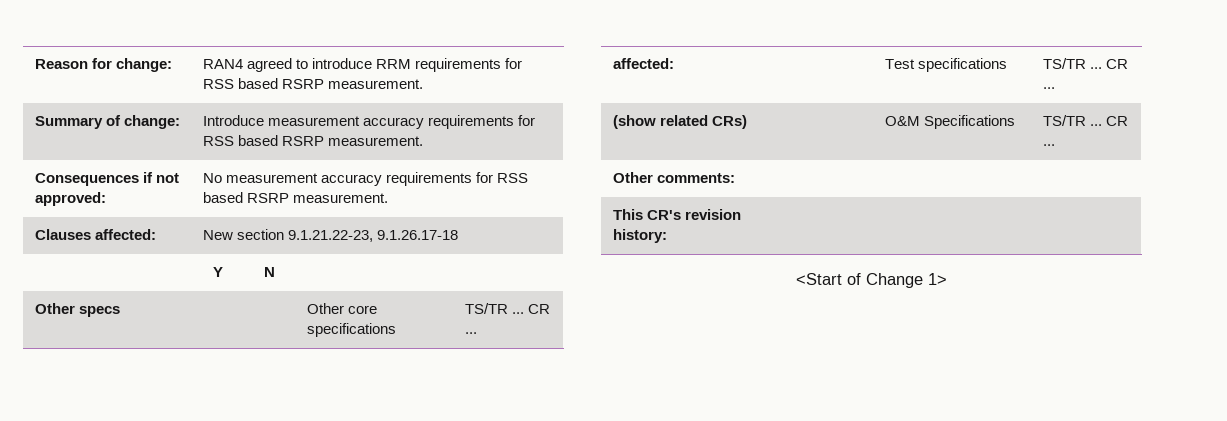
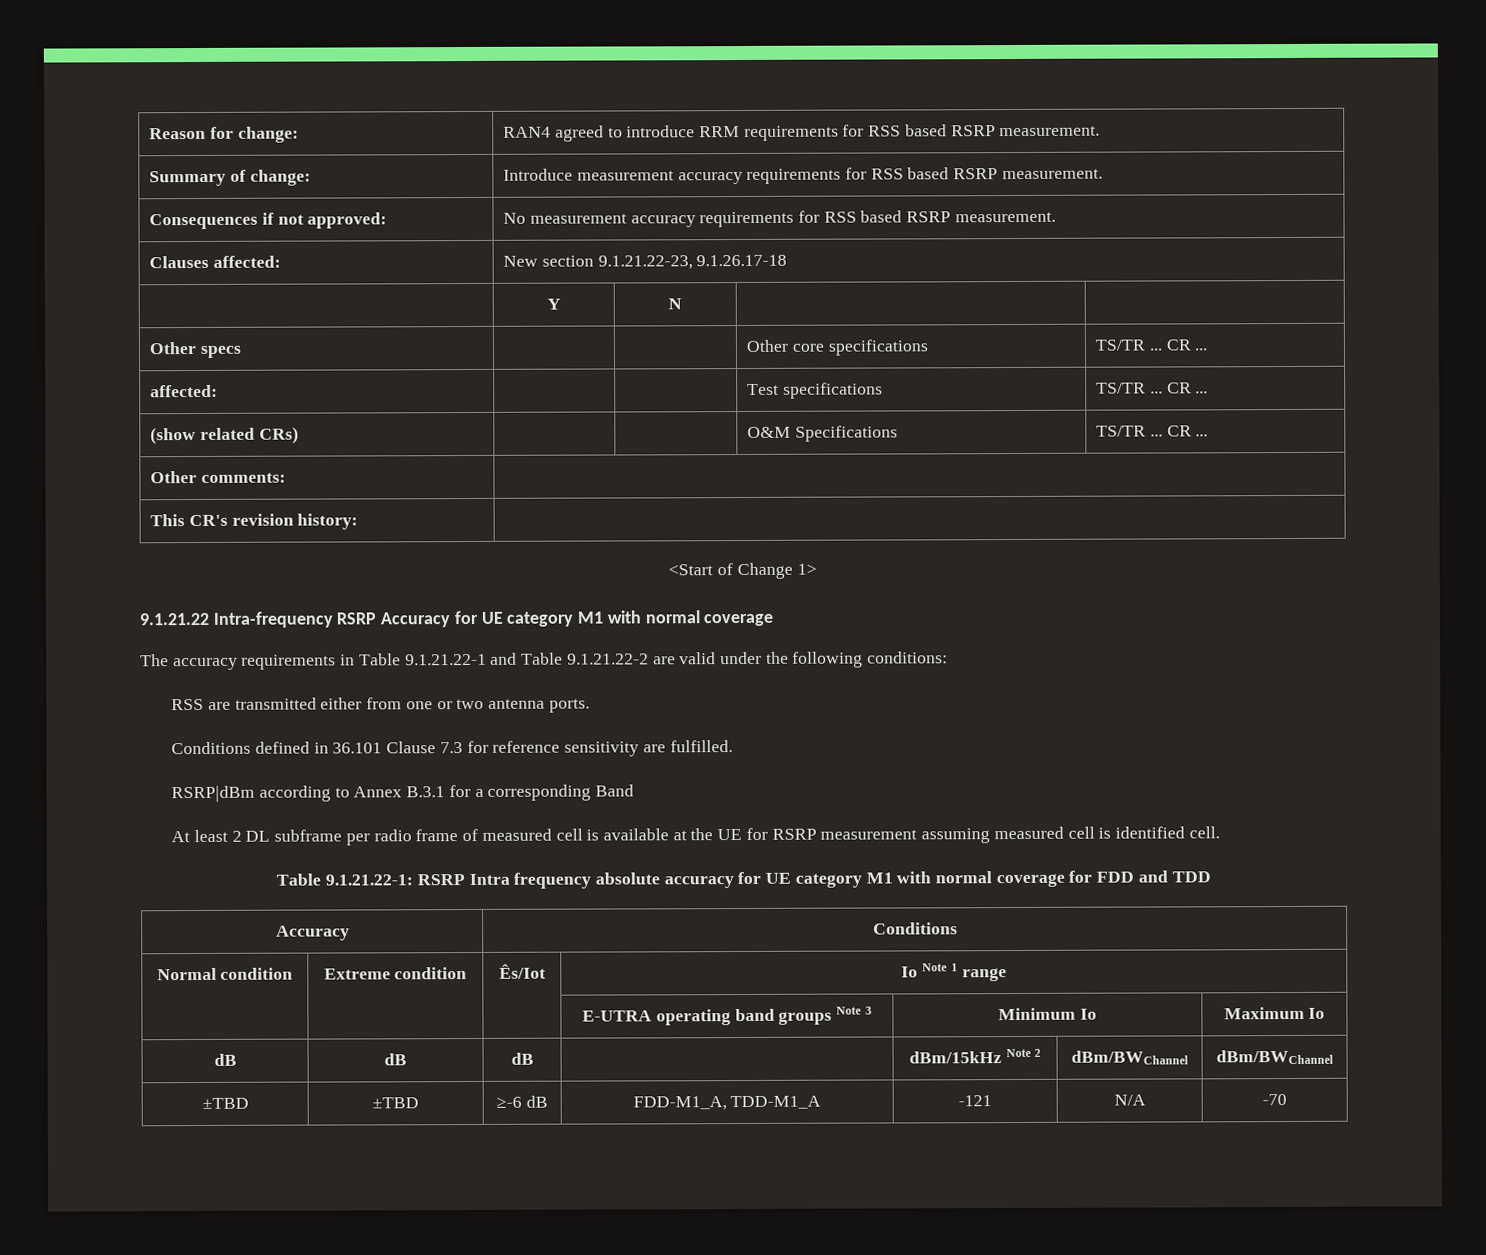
(947, 279) none -> [139,610,774,628] [140,651,949,671] [171,697,590,713] [171,740,733,757] [171,784,635,803] [171,826,1220,846] [276,870,1211,889] [275,925,350,941] [872,922,958,935] [156,967,294,981] [323,967,468,980] [498,963,546,979] [901,963,1007,982] [582,1006,872,1026] [998,1007,1097,1021] [1223,1006,1326,1020] [213,1053,237,1066] [384,1053,407,1066] [510,1052,534,1065] [908,1048,1042,1064] [1071,1050,1189,1065] [1216,1049,1334,1065] [201,1097,249,1109] [372,1097,419,1109] [496,1095,548,1108] [632,1095,822,1111] [958,1095,992,1107] [1113,1094,1146,1106] [1262,1094,1287,1106] // 9.1.21.22 Intra-frequency RSRP Accuracy for UE category M1 with normal coverage // The accuracy requirements in Table 9.1.21.22-1 and Table 9.1.21.22-2 are valid under the following conditions: // RSS are transmitted either from one or two antenna ports. // Conditions defined in 36.101 Clause 7.3 for reference sensitivity are fulfilled. // RSRP|dBm according to Annex B.3.1 for a corresponding Band // At least 2 DL subframe per radio frame of measured cell is available at the UE for RSRP measurement assuming measured cell is identified cell. // Table 9.1.21.22-1: RSRP Intra frequency absolute accuracy for UE category M1 with normal coverage for FDD and TDD // Accuracy | Conditions // Normal condition | Extreme condition | Ês/Iot | Io Note 1 range // | | | E-UTRA operating band groups Note 3 | Minimum Io | Maximum Io // dB | dB | dB | | dBm/15kHz Note 2 | dBm/BWChannel | dBm/BWChannel // ±TBD | ±TBD | ≥-6 dB | FDD-M1_A, TDD-M1_A | -121 | N/A | -70

